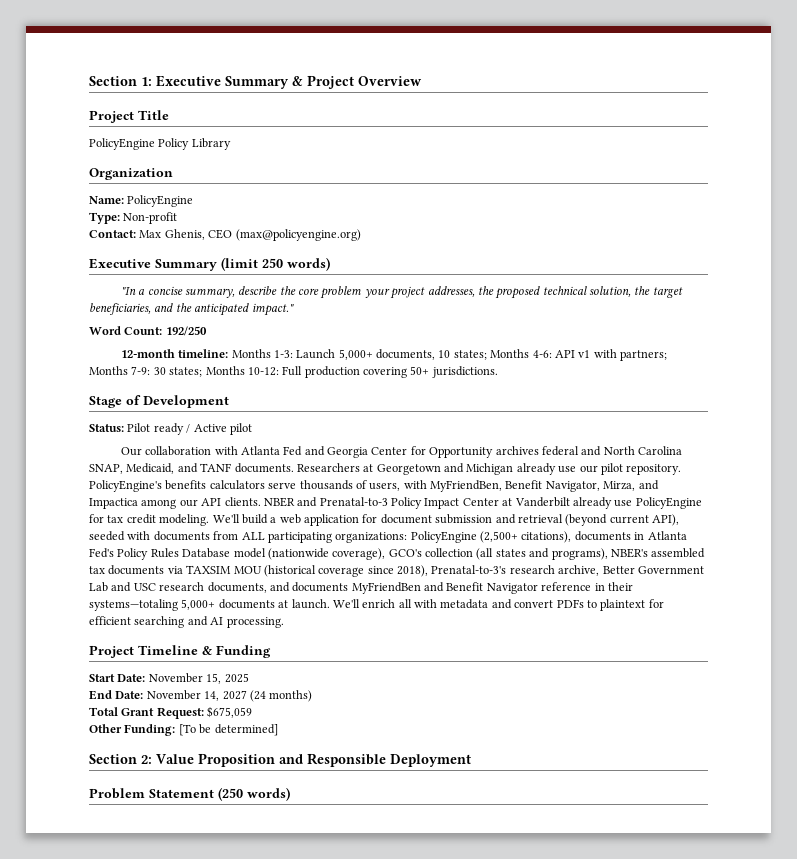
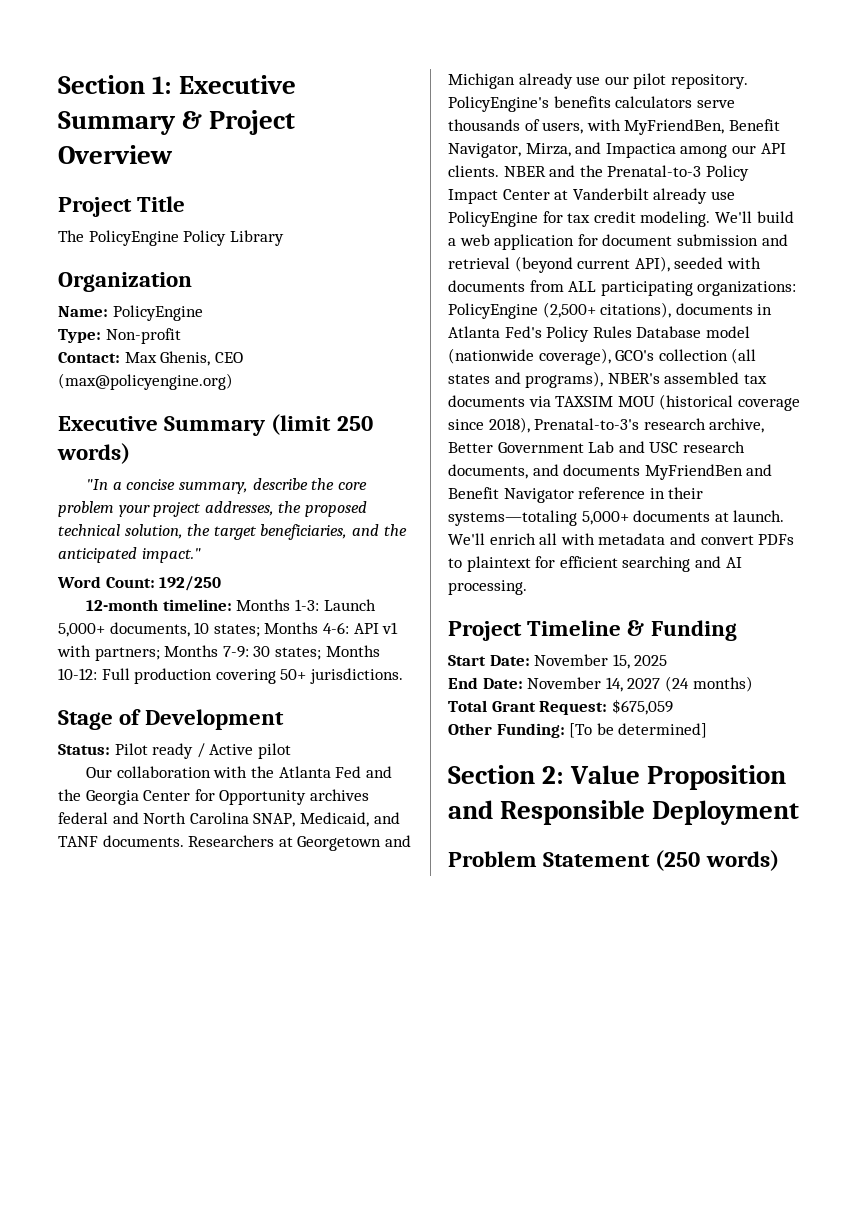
(169, 115) none -> [58,230,84,242] The
(238, 450) none -> [251,766,275,778] the
(325, 451) none -> [58,789,81,801] the
(318, 502) none -> [579,165,603,177] the

